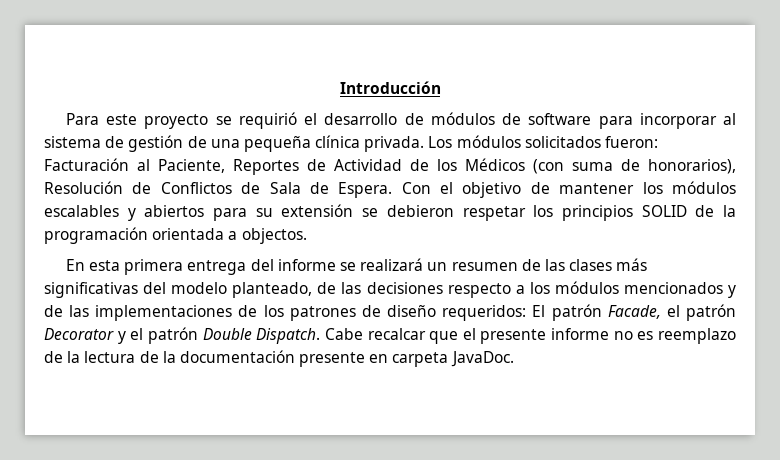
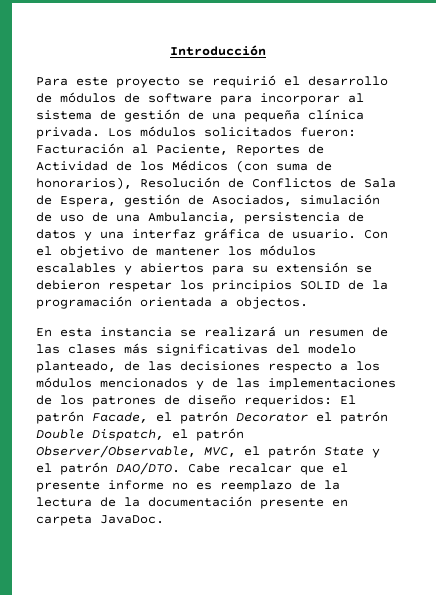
[338,182,393,198] Espera. -> [60,194,380,207] [36,212,364,224] [36,228,356,241] Espera, gestión de Asociados, simulación de uso de una Ambulancia, persistencia de datos y una interfaz gráfica de usuario.
[124,259,336,275] primera entrega del informe -> [100,327,172,337] instancia
(114, 334) none -> [316,411,388,424] [36,428,244,441] [36,445,364,458] el patrón Double Dispatch, el patrón Observer/Observable, MVC, el patrón State
[202,328,321,344] Double Dispatch. -> [116,462,180,475] DAO/DTO.

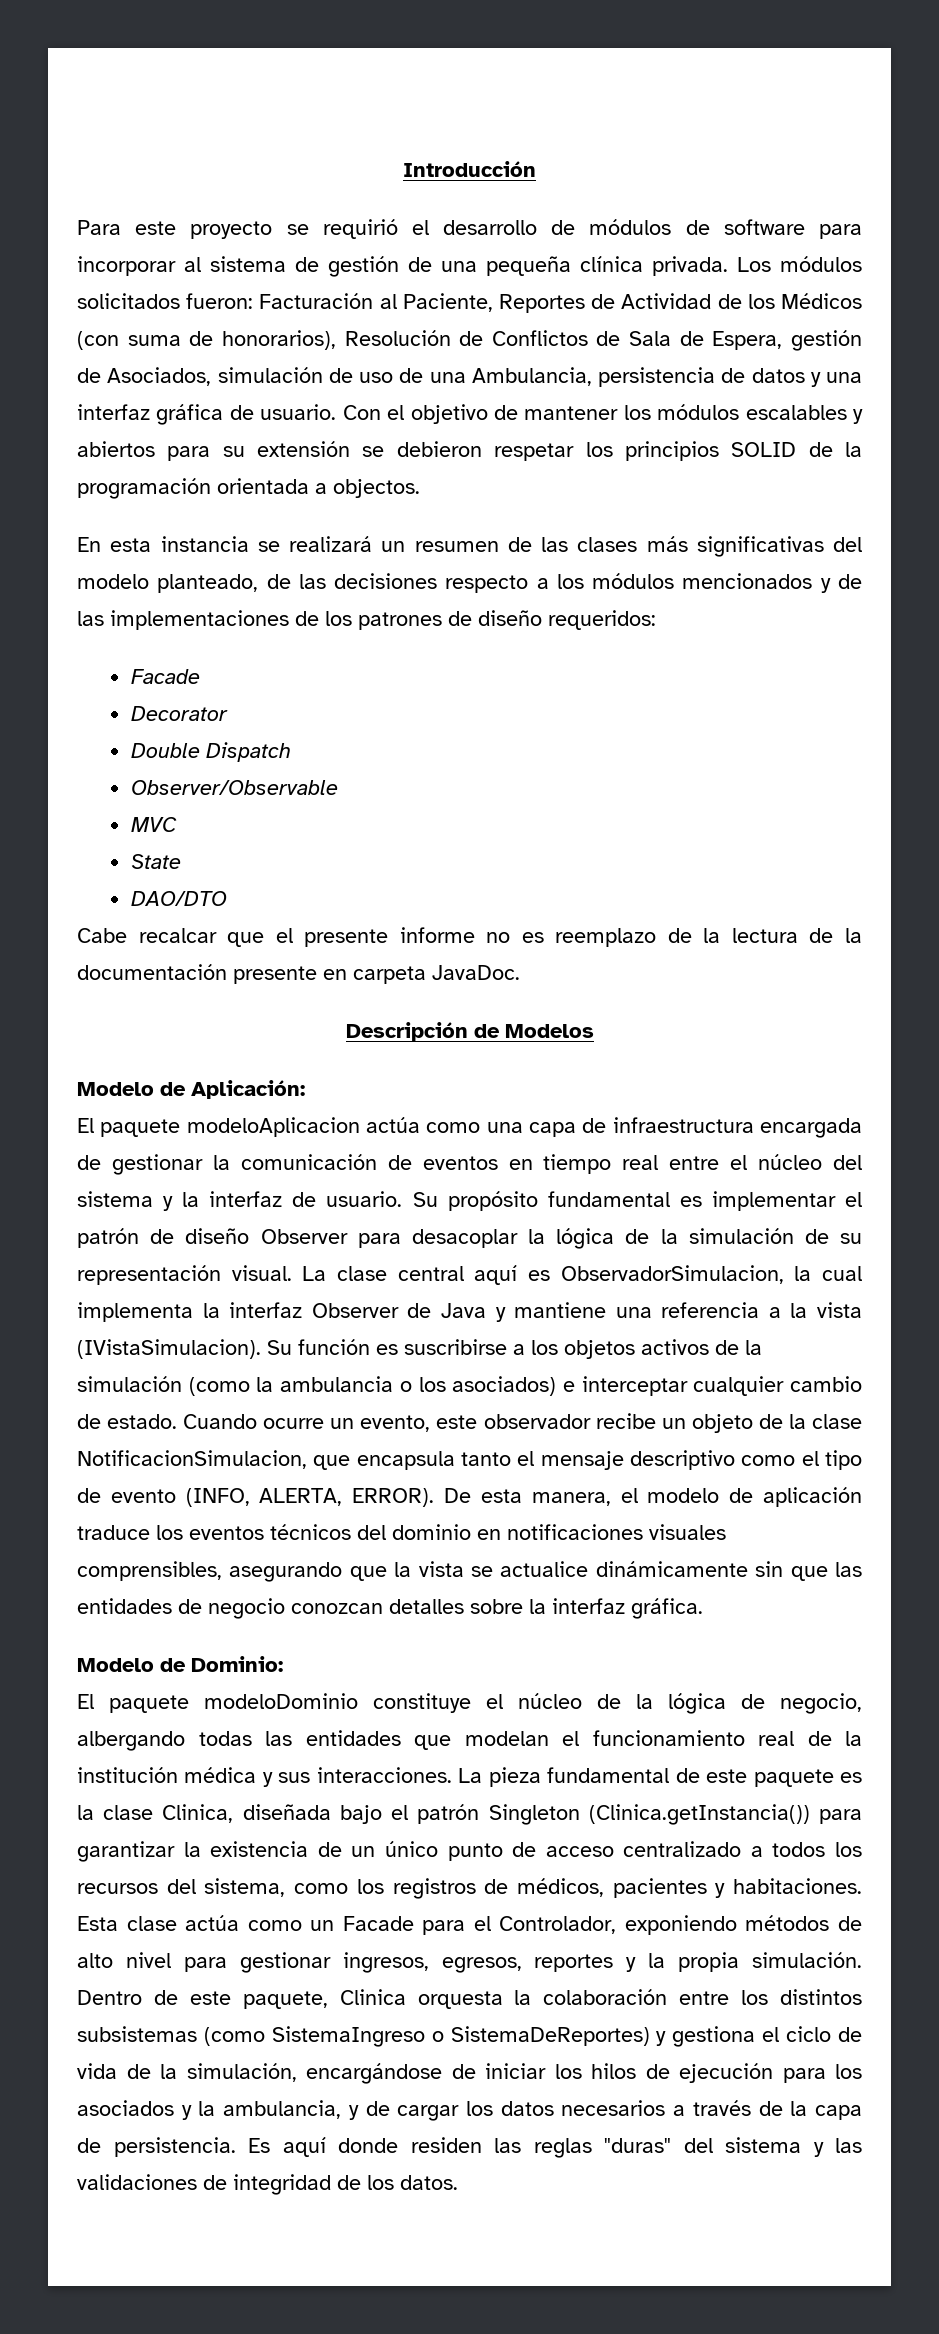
[340,395,356,404] [36,411,388,424] [36,428,244,441] [36,445,380,458] [36,462,180,475] El patrón Facade, el patrón Decorator el patrón Double Dispatch, el patrón Observer/Observable, MVC, el patrón State y el patrón DAO/DTO. -> [131,669,201,684] [131,706,229,721] [131,742,292,762] [131,780,339,795] [131,817,178,832] [131,854,182,869] [131,891,228,906] // Facade // Decorator // Double Dispatch // Observer/Observable // MVC // State // DAO/DTO //
(164, 519) none -> [345,1022,594,1041] [77,1080,305,1099] [77,1117,862,1138] [77,1154,862,1175] [77,1191,863,1211] [77,1228,862,1249] [77,1265,862,1285] [77,1302,863,1322] [77,1339,762,1359] [77,1376,862,1396] [77,1413,863,1433] [77,1450,863,1470] [77,1487,863,1507] [77,1524,726,1540] [77,1561,862,1582] [77,1598,703,1619] [77,1656,283,1672] [77,1693,862,1714] [77,1730,862,1751] [77,1767,863,1787] [77,1804,862,1825] [77,1841,862,1862] [77,1878,863,1899] [77,1915,862,1935] [77,1952,862,1973] [77,1989,862,2009] [77,2026,863,2047] [77,2063,862,2084] [77,2100,862,2121] [77,2137,862,2158] [77,2174,458,2195] // Descripción de Modelos // Modelo de Aplicación: // El paquete modeloAplicacion actúa como una capa de infraestructura encargada de gestionar la comunicación de eventos en tiempo real entre el núcleo del sistema y la interfaz de usuario. Su propósito fundamental es implementar el patrón de diseño Observer para desacoplar la lógica de la simulación de su representación visual. La clase central aquí es ObservadorSimulacion, la cual implementa la interfaz Observer de Java y mantiene una referencia a la vista (IVistaSimulacion). Su función es suscribirse a los objetos activos de la simulación (como la ambulancia o los asociados) e interceptar cualquier cambio de estado. Cuando ocurre un evento, este observador recibe un objeto de la clase NotificacionSimulacion, que encapsula tanto el mensaje descriptivo como el tipo de evento (INFO, ALERTA, ERROR). De esta manera, el modelo de aplicación traduce los eventos técnicos del dominio en notificaciones visuales comprensibles, asegurando que la vista se actualice dinámicamente sin que las entidades de negocio conozcan detalles sobre la interfaz gráfica. // Modelo de Dominio: // El paquete modeloDominio constituye el núcleo de la lógica de negocio, albergando todas las entidades que modelan el funcionamiento real de la institución médica y sus interacciones. La pieza fundamental de este paquete es la clase Clinica, diseñada bajo el patrón Singleton (Clinica.getInstancia()) para garantizar la existencia de un único punto de acceso centralizado a todos los recursos del sistema, como los registros de médicos, pacientes y habitaciones. Esta clase actúa como un Facade para el Controlador, exponiendo métodos de alto nivel para gestionar ingresos, egresos, reportes y la propia simulación. Dentro de este paquete, Clinica orquesta la colaboración entre los distintos subsistemas (como SistemaIngreso o SistemaDeReportes) y gestiona el ciclo de vida de la simulación, encargándose de iniciar los hilos de ejecución para los asociados y la ambulancia, y de cargar los datos necesarios a través de la capa de persistencia. Es aquí donde residen las reglas "duras" del sistema y las validaciones de integridad de los datos.

